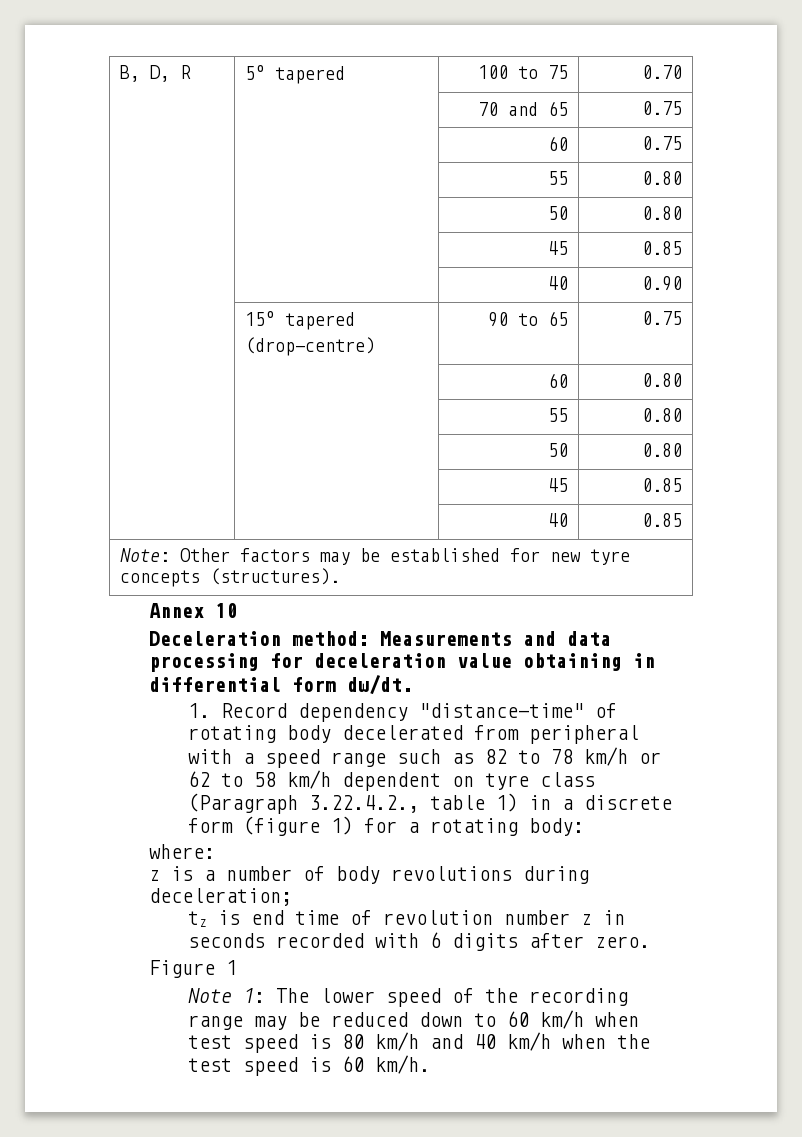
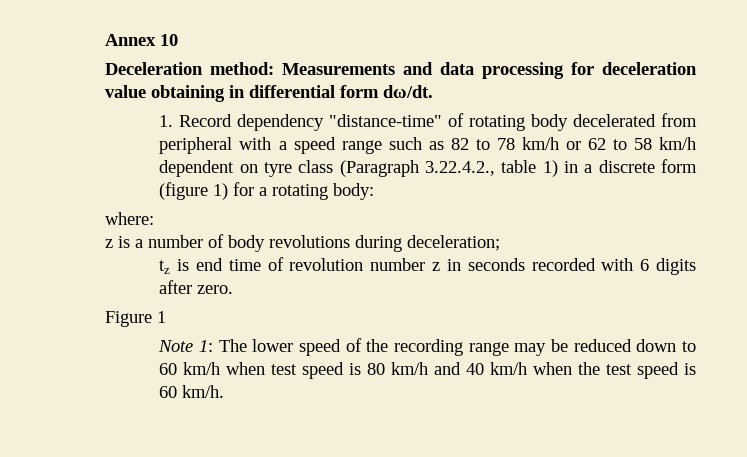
[119,65,191,82] [244,65,345,84] [478,65,569,79] [642,65,683,79] [478,101,569,116] [642,101,683,115] [548,136,569,151] [642,136,683,150] [548,171,569,185] [642,171,683,185] [548,206,569,220] [642,206,683,220] [548,241,569,255] [642,241,683,255] [548,276,569,290] [642,276,683,291] [244,311,355,330] [244,337,375,356] [488,311,569,327] [642,311,683,325] [548,373,569,388] [642,373,683,387] [548,408,569,422] [642,408,683,422] [548,443,569,457] [642,443,683,457] [548,478,569,492] [642,478,683,492] [548,513,569,527] [642,513,683,527] [119,548,630,565] [119,568,340,587] B, D, R | 5º tapered | 100 to 75 | 0.70 // | | 70 and 65 | 0.75 // | | 60 | 0.75 // | | 55 | 0.80 // | | 50 | 0.80 // | | 45 | 0.85 // | | 40 | 0.90 // | 15º tapered // (drop-centre) | 90 to 65 | 0.75 // | | 60 | 0.80 // | | 55 | 0.80 // | | 50 | 0.80 // | | 45 | 0.85 // | | 40 | 0.85 // Note: Other factors may be established for new tyre concepts (structures). // -> (105, 40) none

